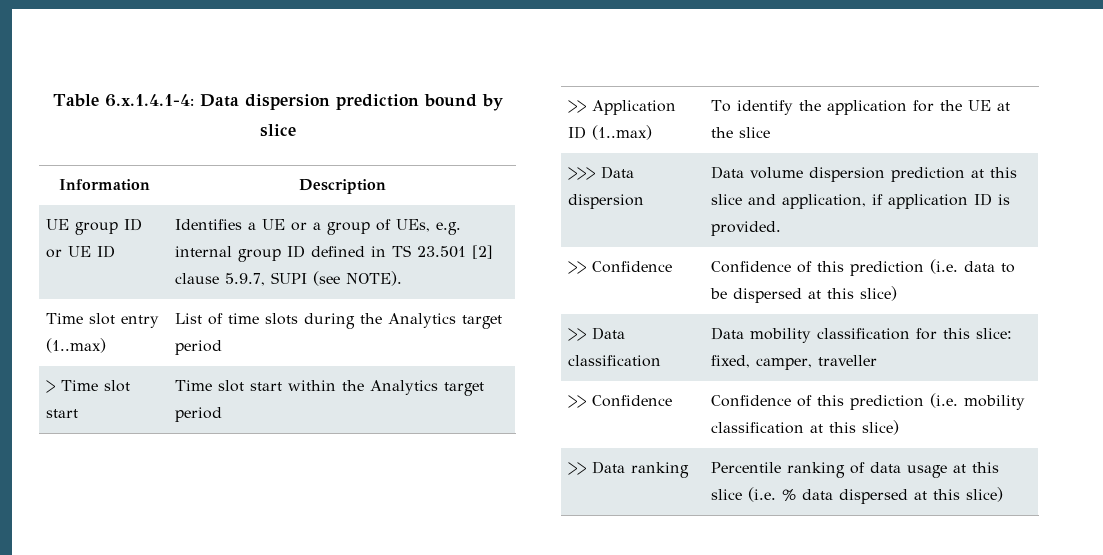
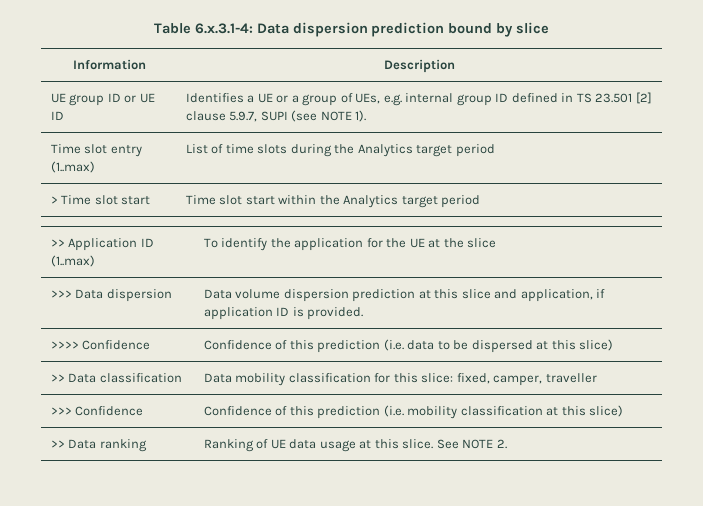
[104,94,194,107] 6.x.1.4.1-4: -> [194,23,253,34] 6.x.3.1-4:
[346,271,403,286] NOTE). -> [320,110,367,122] NOTE 1).
[568,261,587,274] >> -> [50,341,79,349] >>>>
[568,395,587,408] >> -> [50,407,72,415] >>>
[711,462,866,478] Percentile ranking of -> [203,439,286,452] Ranking of UE
[711,487,1004,504] slice (i.e. % data dispersed at this slice) -> [402,439,507,449] slice. See NOTE 2.

